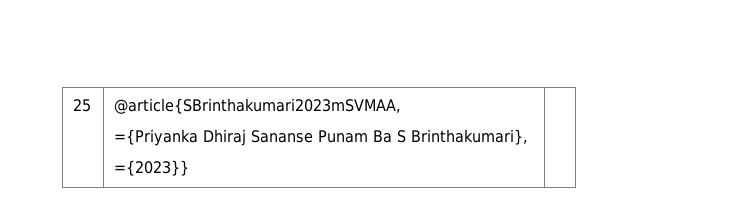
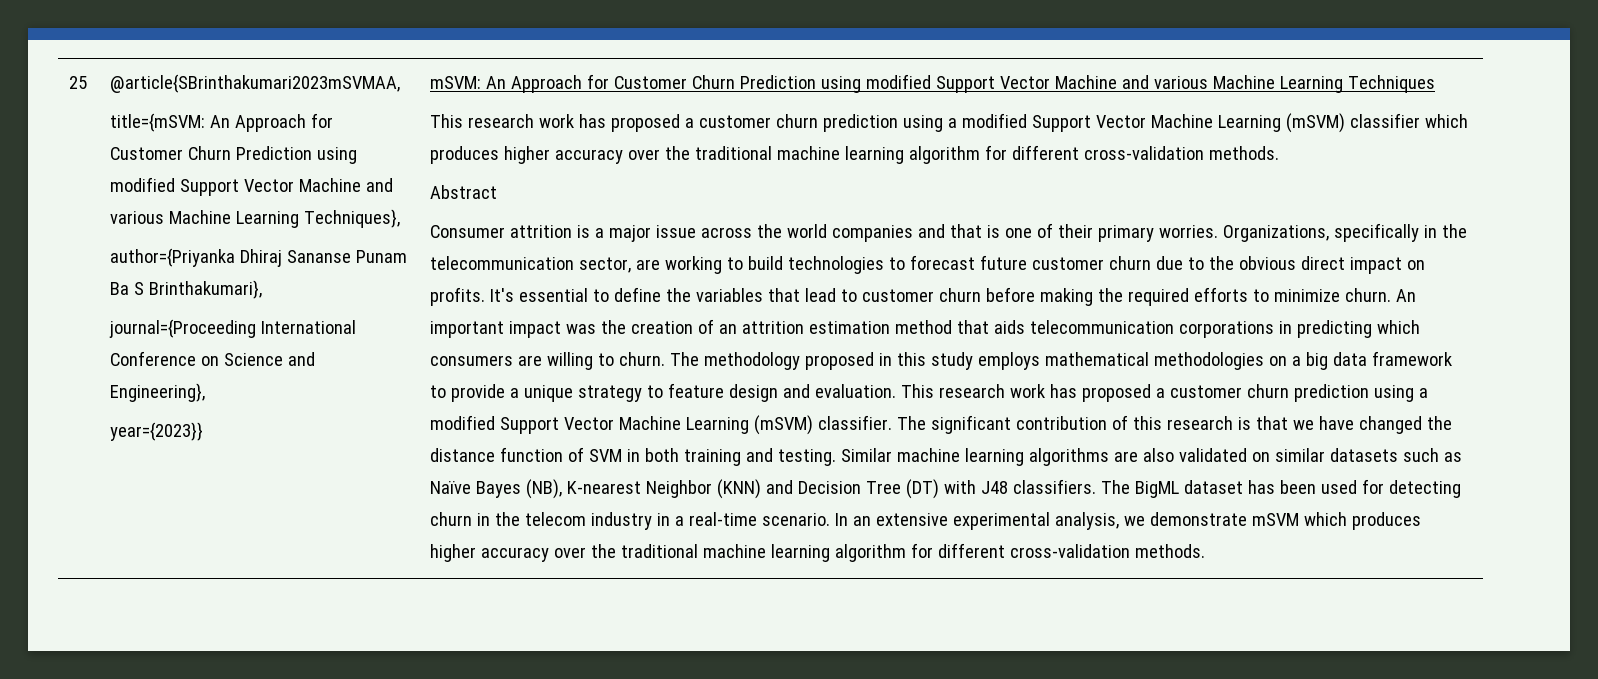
[114,129,199,146] ={Priyanka -> [110,113,334,132] [110,146,358,164] [110,177,394,196] [110,209,401,228] [110,248,236,267] title={mSVM: An Approach for Customer Churn Prediction using modified Support Vector Machine and various Machine Learning Techniques}, // author={Priyanka
[114,160,190,176] ={2023}} | -> [109,319,357,338] [110,351,316,366] [110,383,206,402] [110,422,204,441] [430,74,1436,93] [430,113,1469,133] [430,145,1280,164] [430,185,498,199] [430,223,1468,242] [430,255,1426,274] [430,287,1417,306] [430,319,1421,338] [430,351,1453,370] [430,383,1429,402] [430,415,1453,435] [430,447,1463,466] [430,479,1462,499] [430,512,1422,530] [430,543,1206,562] journal={Proceeding International Conference on Science and Engineering}, // year={2023}} | mSVM: An Approach for Customer Churn Prediction using modified Support Vector Machine and various Machine Learning Techniques // This research work has proposed a customer churn prediction using a modified Support Vector Machine Learning (mSVM) classifier which produces higher accuracy over the traditional machine learning algorithm for different cross-validation methods. // Abstract // Consumer attrition is a major issue across the world companies and that is one of their primary worries. Organizations, specifically in the telecommunication sector, are working to build technologies to forecast future customer churn due to the obvious direct impact on profits. It's essential to define the variables that lead to customer churn before making the required efforts to minimize churn. An important impact was the creation of an attrition estimation method that aids telecommunication corporations in predicting which consumers are willing to churn. The methodology proposed in this study employs mathematical methodologies on a big data framework to provide a unique strategy to feature design and evaluation. This research work has proposed a customer churn prediction using a modified Support Vector Machine Learning (mSVM) classifier. The significant contribution of this research is that we have changed the distance function of SVM in both training and testing. Similar machine learning algorithms are also validated on similar datasets such as Naïve Bayes (NB), K-nearest Neighbor (KNN) and Decision Tree (DT) with J48 classifiers. The BigML dataset has been used for detecting churn in the telecom industry in a real-time scenario. In an extensive experimental analysis, we demonstrate mSVM which produces higher accuracy over the traditional machine learning algorithm for different cross-validation methods.

